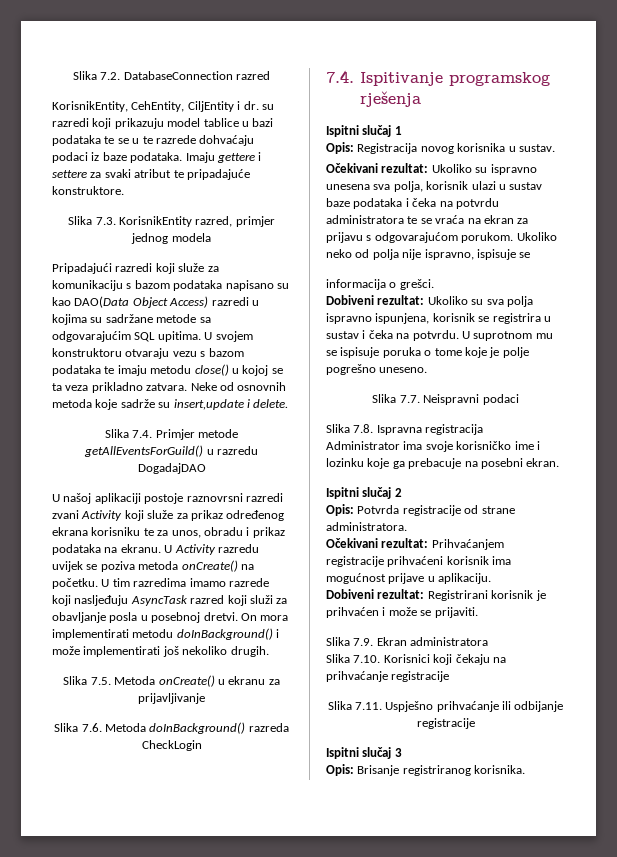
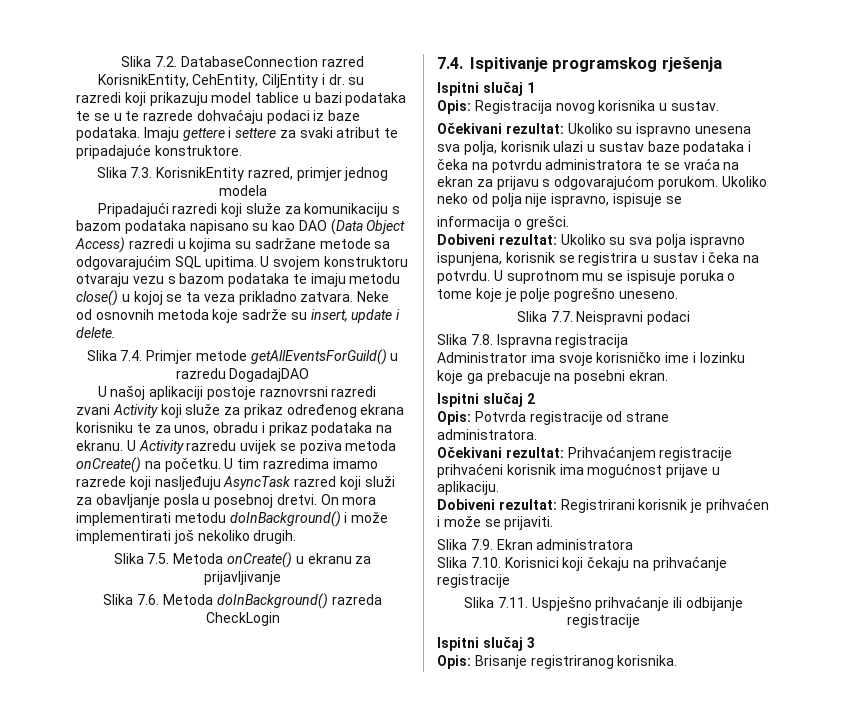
[74,296,130,308] DAO(Data -> [298,219,363,235] DAO (Data
[173,399,244,410] insert,update -> [310,309,393,323] insert, update

